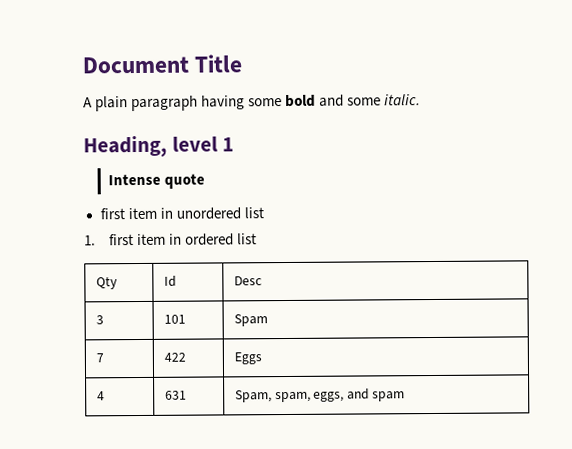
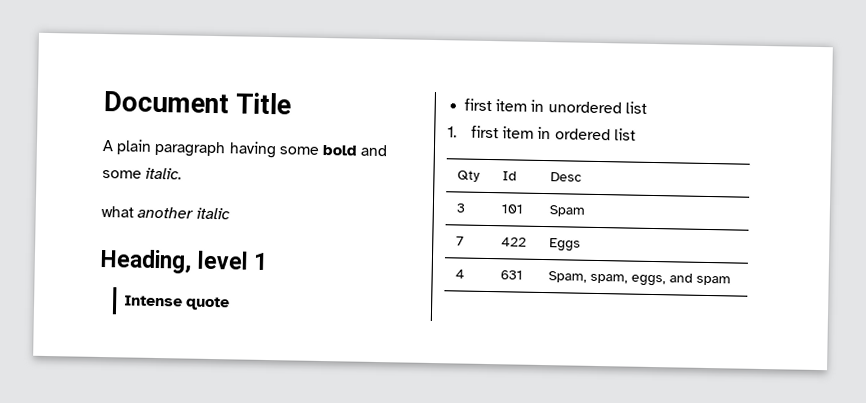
(422, 100) none -> [101,205,231,220] // what another italic

